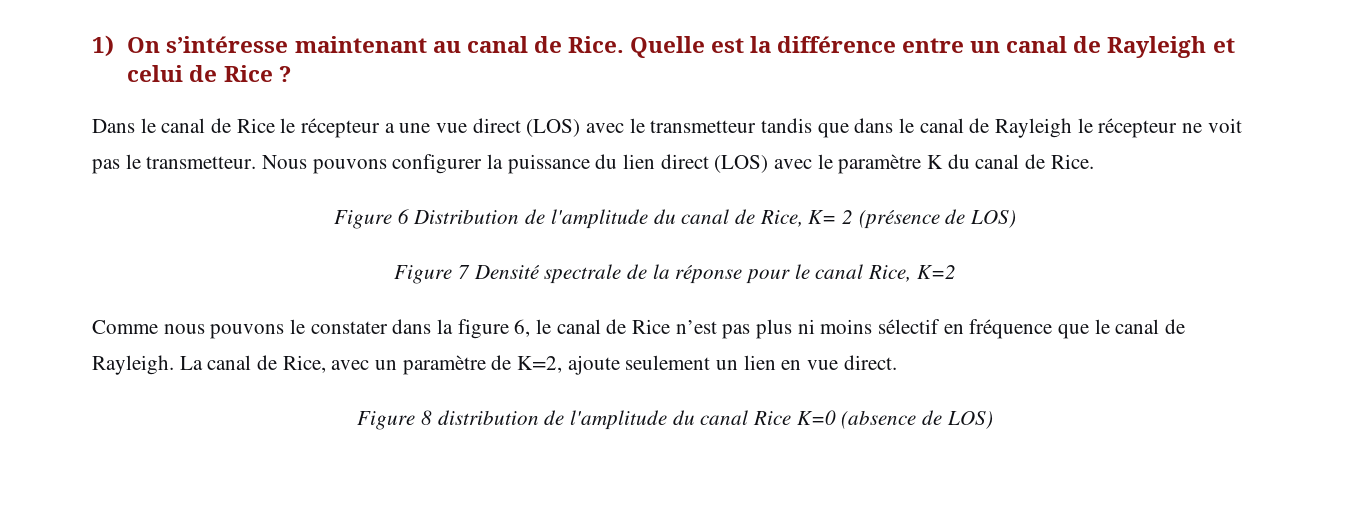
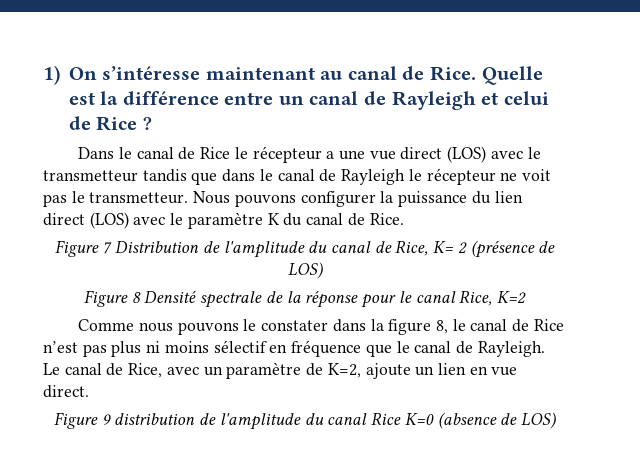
[397,209,409,224] 6 -> [102,242,113,254] 7
[457,265,470,279] 7 -> [131,292,141,303] 8
[514,319,531,337] 6, -> [435,320,448,334] 8,
[179,356,203,370] La -> [43,363,60,375] Le
[625,355,711,370] seulement -> (411, 371) none
[420,410,432,425] 8 -> [101,414,112,425] 9

